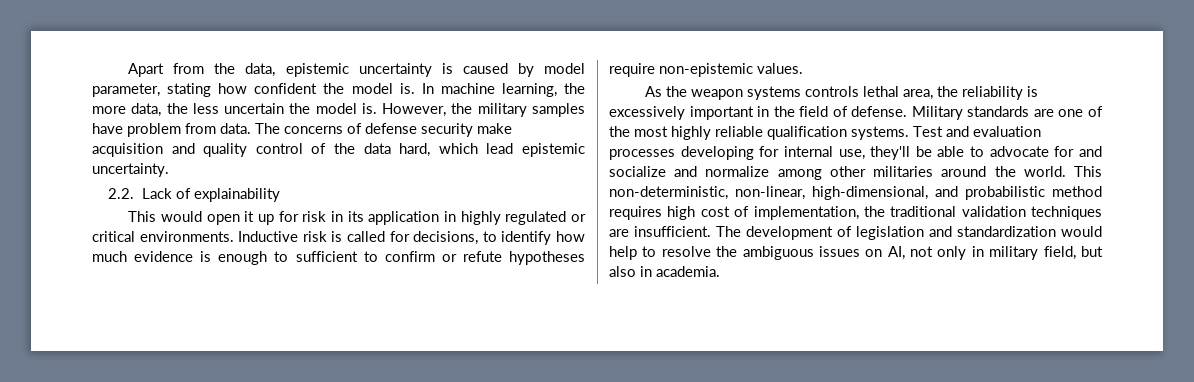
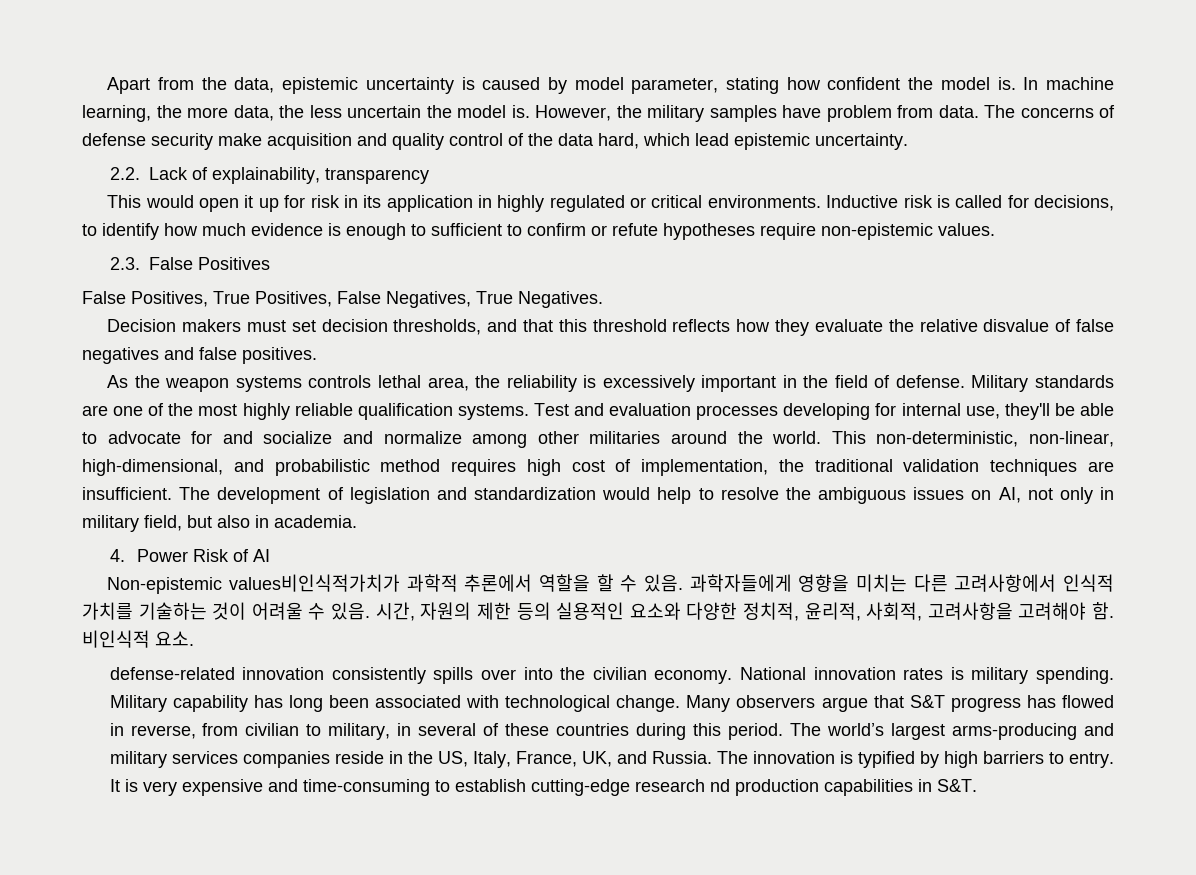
[193,188,280,202] explainability -> [211,167,429,184] explainability, transparency
(803, 68) none -> [109,257,270,270] [82,291,603,308] [107,319,1115,336] [82,347,317,364] // 2.3. False Positives // False Positives, True Positives, False Negatives, True Negatives. // Decision makers must set decision thresholds, and that this threshold reflects how they evaluate the relative disvalue of false negatives and false positives.
(720, 271) none -> [109,549,271,562] [107,574,1114,594] [82,602,1114,621] [82,630,194,648] [109,667,1115,684] [109,695,1114,712] [109,723,1114,740] [109,751,1115,768] [109,779,977,796] // 4. Power Risk of AI // Non-epistemic values비인식적가치가 과학적 추론에서 역할을 할 수 있음. 과학자들에게 영향을 미치는 다른 고려사항에서 인식적 가치를 기술하는 것이 어려울 수 있음. 시간, 자원의 제한 등의 실용적인 요소와 다양한 정치적, 윤리적, 사회적, 고려사항을 고려해야 함. 비인식적 요소. // defense-related innovation consistently spills over into the civilian economy. National innovation rates is military spending. Military capability has long been associated with technological change. Many observers argue that S&T progress has flowed in reverse, from civilian to military, in several of these countries during this period. The world’s largest arms-producing and military services companies reside in the US, Italy, France, UK, and Russia. The innovation is typified by high barriers to entry. It is very expensive and time-consuming to establish cutting-edge research nd production capabilities in S&T.

